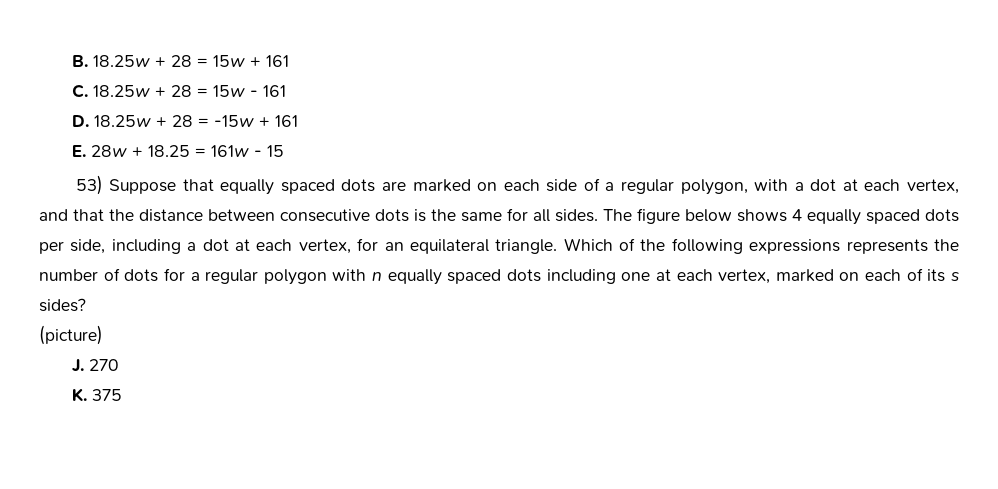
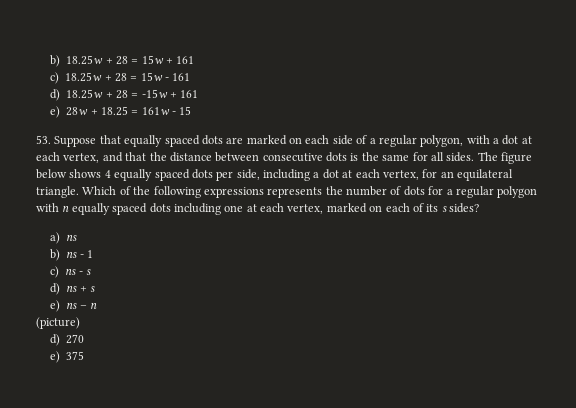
[71,55,88,67] B. -> [49,55,60,67] b)
[71,84,88,98] C. -> [49,72,59,84] c)
[71,115,89,127] D. -> [49,89,60,101] d)
[71,145,86,157] E. -> [49,106,60,118] e)
[75,175,103,195] 53) -> [36,135,51,144] 53.
(86, 305) none -> [49,232,78,244] [49,249,93,261] [49,266,91,278] [49,283,95,295] [49,300,97,312] // a) ns // b) ns - 1 // c) ns - s // d) ns + s // e) ns – n
[71,359,84,372] J. -> [49,334,60,346] d)
[71,388,87,402] K. -> [49,351,60,363] e)

